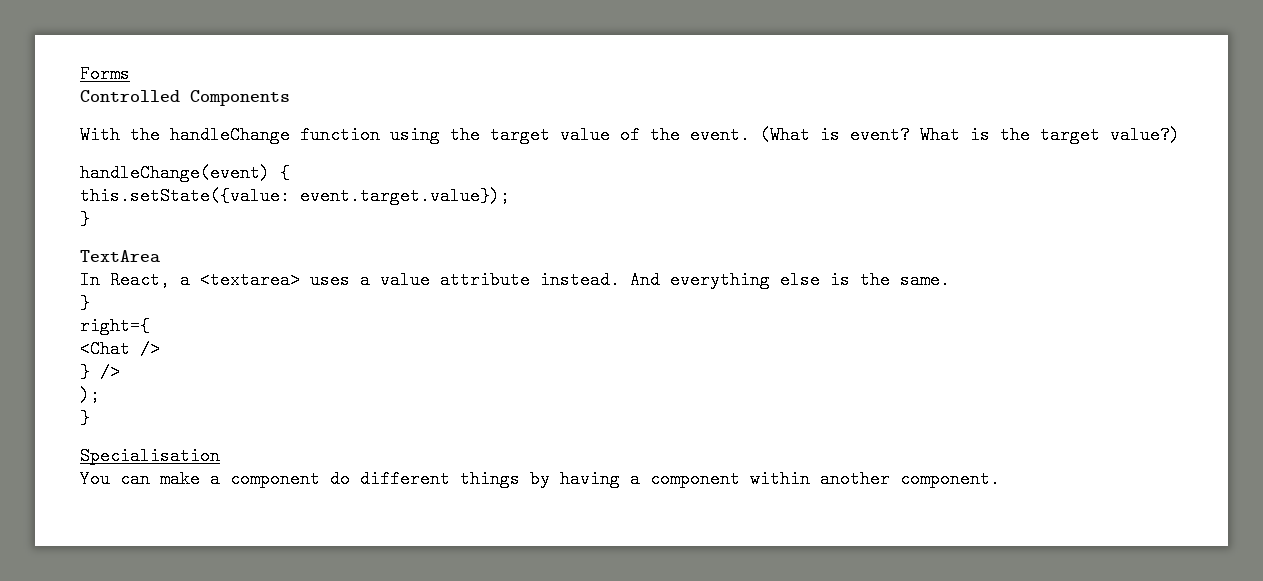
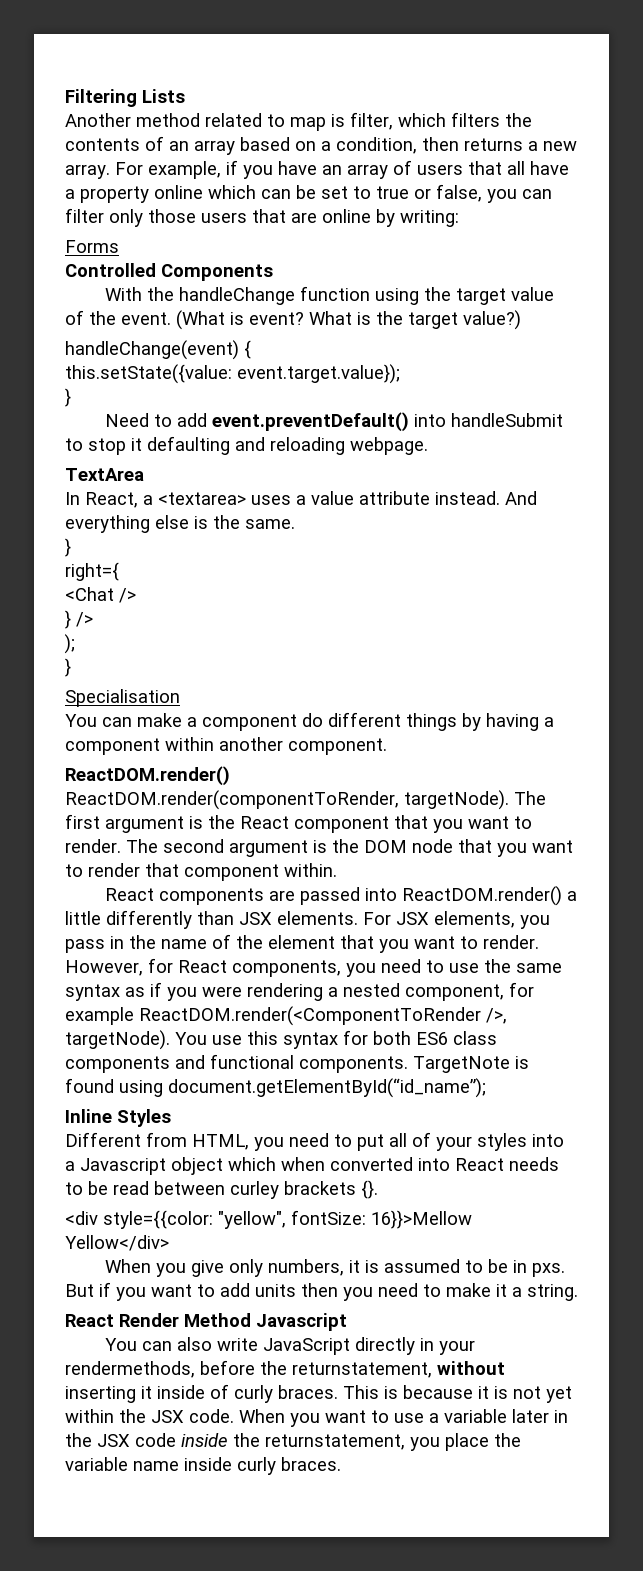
(80, 74) none -> [65,89,185,107] [65,112,532,131] [65,136,577,155] [65,160,569,179] [65,184,552,203] [65,208,459,227] Filtering Lists // Another method related to map is filter, which filters the contents of an array based on a condition, then returns a new array. For example, if you have an array of users that all have a property online which can be set to true or false, you can filter only those users that are online by writing: //
(90, 219) none -> [105,412,564,432] [65,436,428,455] // Need to add event.preventDefault() into handleSubmit to stop it defaulting and reloading webpage.
(1000, 479) none -> [65,766,230,786] [65,790,546,810] [65,814,532,833] [65,839,573,857] [65,863,337,881] [105,886,578,906] [65,910,550,929] [65,934,539,953] [65,958,562,977] [65,982,534,1001] [65,1006,507,1026] [65,1030,497,1050] [65,1054,529,1073] [65,1078,486,1098] [65,1109,171,1127] [65,1132,564,1151] [65,1157,559,1175] [65,1180,378,1199] [65,1210,472,1229] [65,1235,169,1251] [105,1259,566,1277] [65,1282,578,1301] [65,1313,347,1331] [105,1337,476,1355] [65,1360,505,1378] [65,1384,572,1403] [65,1409,568,1427] [65,1433,521,1451] [65,1457,341,1475] // ReactDOM.render() // ReactDOM.render(componentToRender, targetNode). The first argument is the React component that you want to render. The second argument is the DOM node that you want to render that component within. // React components are passed into ReactDOM.render() a little differently than JSX elements. For JSX elements, you pass in the name of the element that you want to render. However, for React components, you need to use the same syntax as if you were rendering a nested component, for example ReactDOM.render(<ComponentToRender />, targetNode). You use this syntax for both ES6 class components and functional components. TargetNote is found using document.getElementById(“id_name”); // Inline Styles // Different from HTML, you need to put all of your styles into a Javascript object which when converted into React needs to be read between curley brackets {}. // <div style={{color: "yellow", fontSize: 16}}>Mellow Yellow</div> // When you give only numbers, it is assumed to be in pxs. But if you want to add units then you need to make it a string. // React Render Method Javascript // You can also write JavaScript directly in your rendermethods, before the returnstatement, without inserting it inside of curly braces. This is because it is not yet within the JSX code. When you want to use a variable later in the JSX code inside the returnstatement, you place the variable name inside curly braces.

